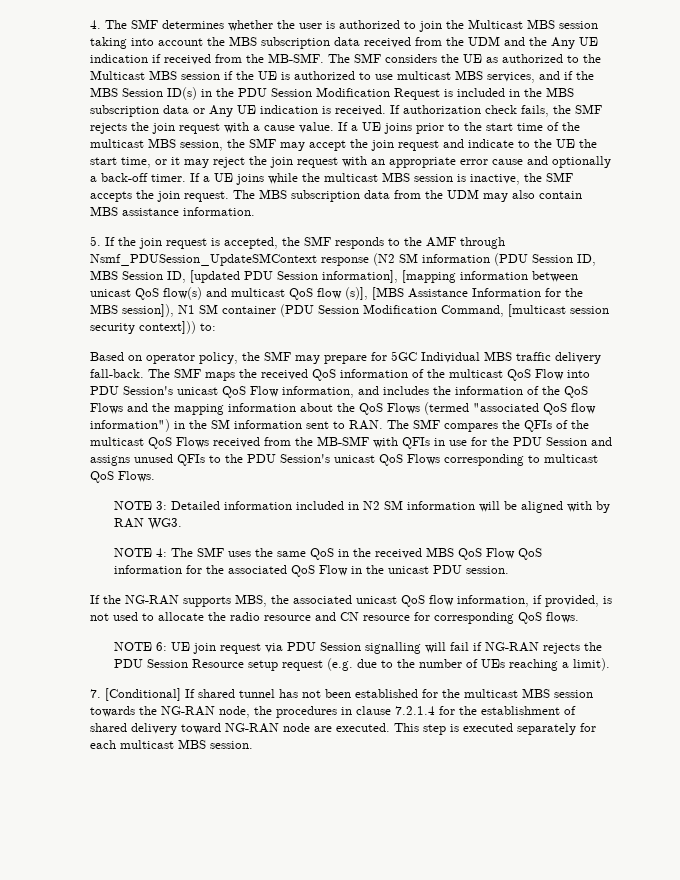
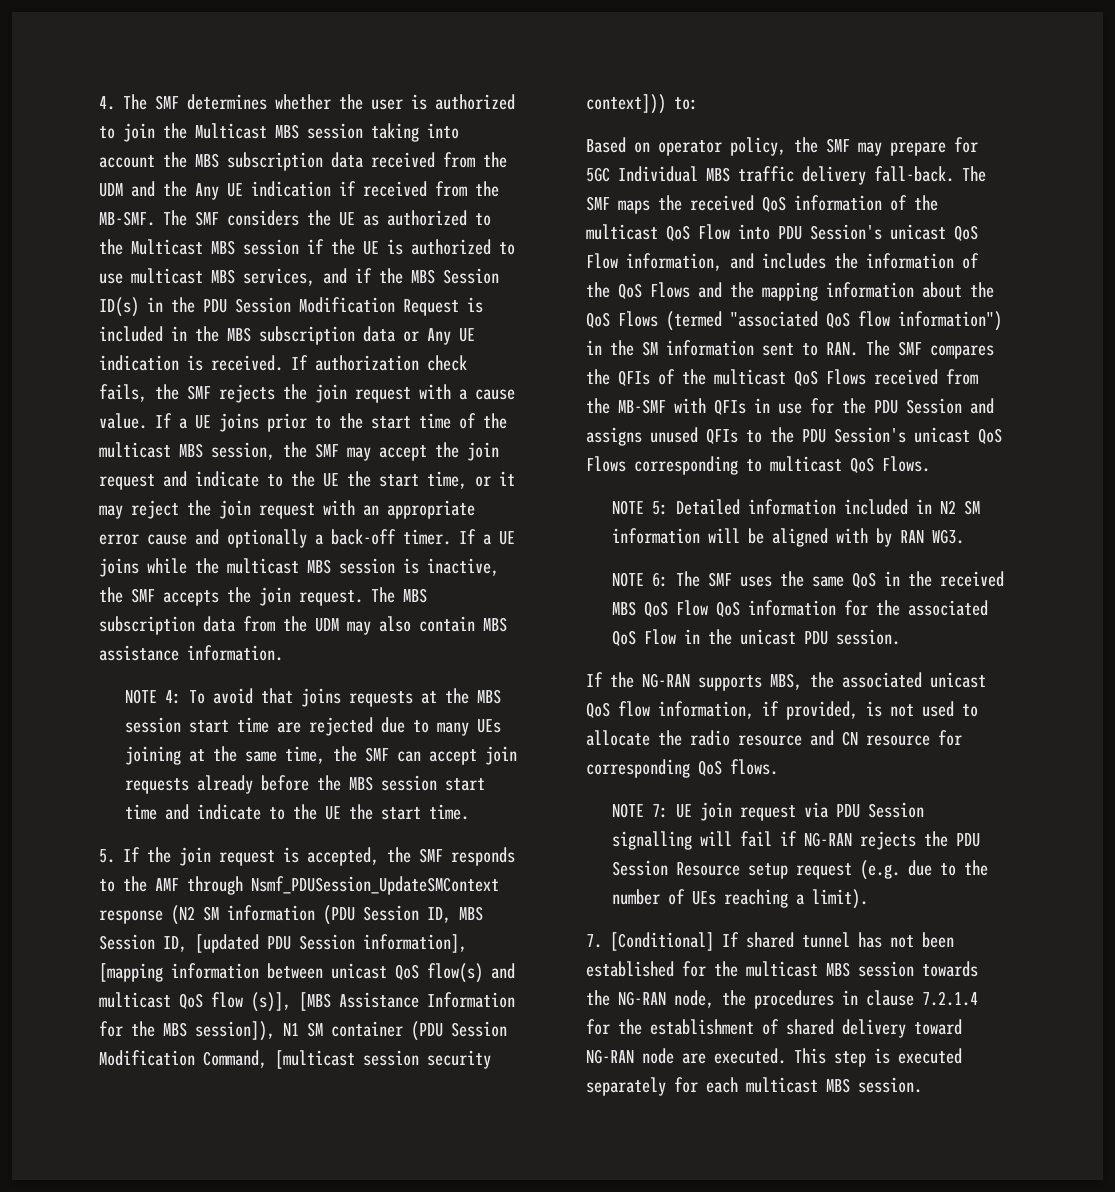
(256, 211) none -> [124,688,501,707] [124,717,501,736] [124,746,517,765] [124,775,485,794] [124,804,469,820] // NOTE 4: To avoid that joins requests at the MBS session start time are rejected due to many UEs joining at the same time, the SMF can accept join requests already before the MBS session start time and indicate to the UE the start time.
[156,501,168,510] 3: -> [651,501,668,515] 5:
[156,548,168,557] 4: -> [651,572,668,587] 6:
[156,642,168,651] 6: -> [651,804,668,818] 7:

